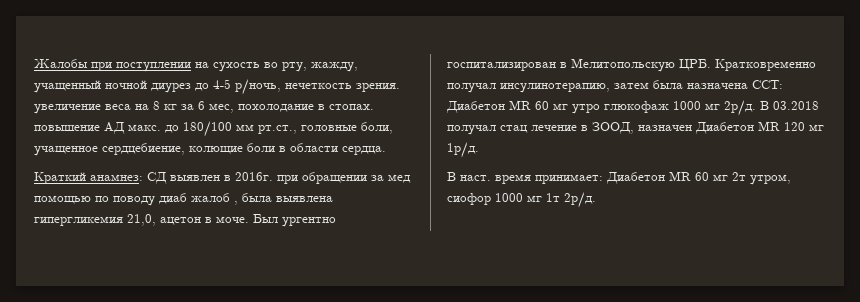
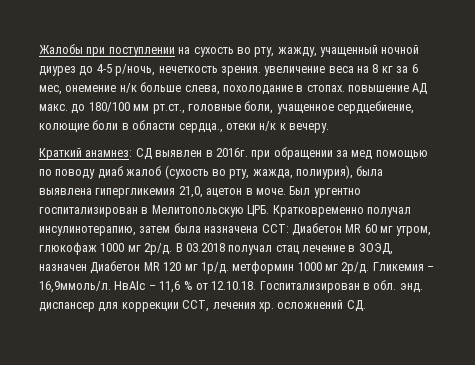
(234, 108) none -> [65,82,220,95] онемение н/к больше слева,
[342,146,386,155] сердца. -> [178,121,329,133] сердца., отеки н/к к вечеру.
[234,201,238,205] , -> [164,165,353,179] (сухость во рту, жажда, полиурия),
[572,104,600,114] утро -> [396,226,432,236] утром,
[592,122,634,134] ЗООД, -> [358,243,393,255] ЗОЭД,
[447,171,791,185] [447,192,596,208] // В наст. время принимает: Диабетон MR 60 мг 2т утром, сиофор 1000 мг 1т 2р/д. -> [232,261,435,274] [39,280,423,293] [39,300,366,312] метформин 1000 мг 2р/д. Гликемия – 16,9ммоль/л. НвАIс – 11,6 % от 12.10.18. Госпитализирован в обл. энд. диспансер для коррекции ССТ, лечения хр. осложнений СД.

